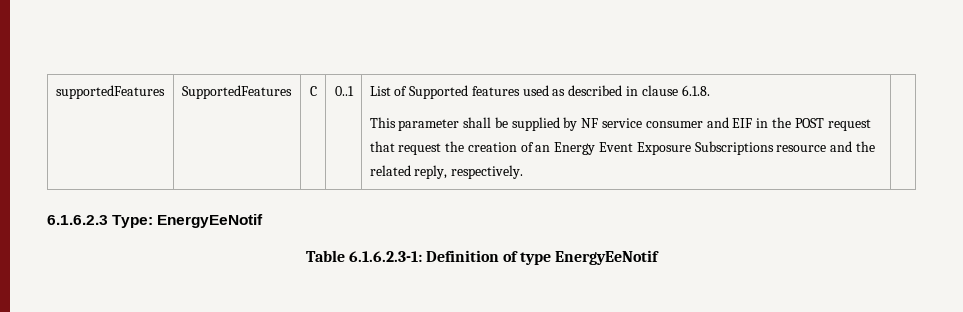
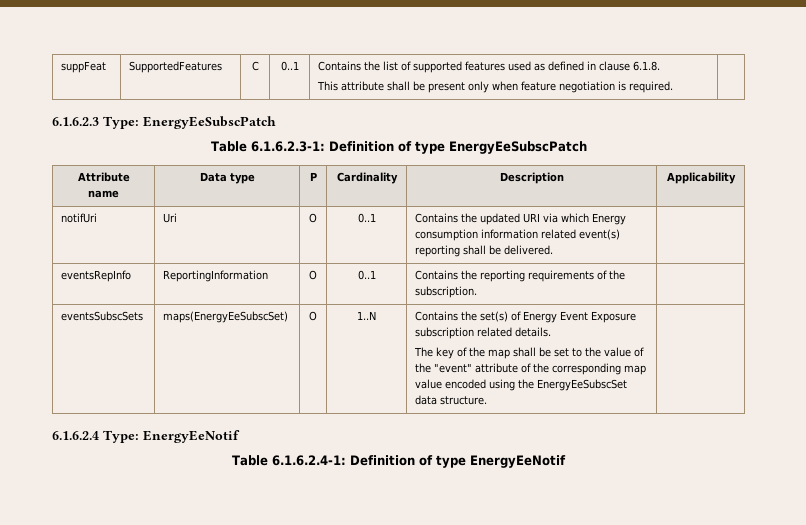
[55,85,165,99] supportedFeatures -> [61,61,107,73] suppFeat
[369,85,469,99] List of Supported -> [318,61,463,73] Contains the list of supported
[568,85,623,96] described -> [548,61,585,71] defined
[398,117,871,131] [369,141,875,155] [369,165,524,179] parameter shall be supplied by NF service consumer and EIF in the POST request that request the creation of an Energy Event Exposure Subscriptions resource and the related reply, respectively. -> [341,81,674,93] attribute shall be present only when feature negotiation is required.
[157,214,264,228] EnergyEeNotif -> [143,116,276,129] EnergyEeSubscPatch
(552, 258) none -> [448,141,587,154] [77,172,130,182] [88,190,119,198] [199,172,255,184] [309,172,317,181] [336,172,398,184] [499,172,564,184] [666,172,736,184] [61,213,98,223] [163,213,178,223] [309,213,317,223] [357,213,376,223] [415,213,627,225] [415,229,621,241] [415,245,554,257] [61,270,132,282] [163,270,269,282] [309,270,317,280] [357,270,376,280] [415,270,626,282] [415,286,478,298] [61,311,144,321] [163,311,289,323] [309,311,317,321] [357,311,376,320] [415,311,637,323] [415,327,552,339] [414,347,645,359] [415,363,647,375] [415,379,628,391] [415,395,488,405] [52,430,240,443] [232,455,466,468] EnergyEeSubscPatch // Attribute name | Data type | P | Cardinality | Description | Applicability // notifUri | Uri | O | 0..1 | Contains the updated URI via which Energy consumption information related event(s) reporting shall be delivered. | // eventsRepInfo | ReportingInformation | O | 0..1 | Contains the reporting requirements of the subscription. | // eventsSubscSets | maps(EnergyEeSubscSet) | O | 1..N | Contains the set(s) of Energy Event Exposure subscription related details. // The key of the map shall be set to the value of the "event" attribute of the corresponding map value encoded using the EnergyEeSubscSet data structure. | // 6.1.6.2.4 Type: EnergyEeNotif // Table 6.1.6.2.4-1: Definition of type

